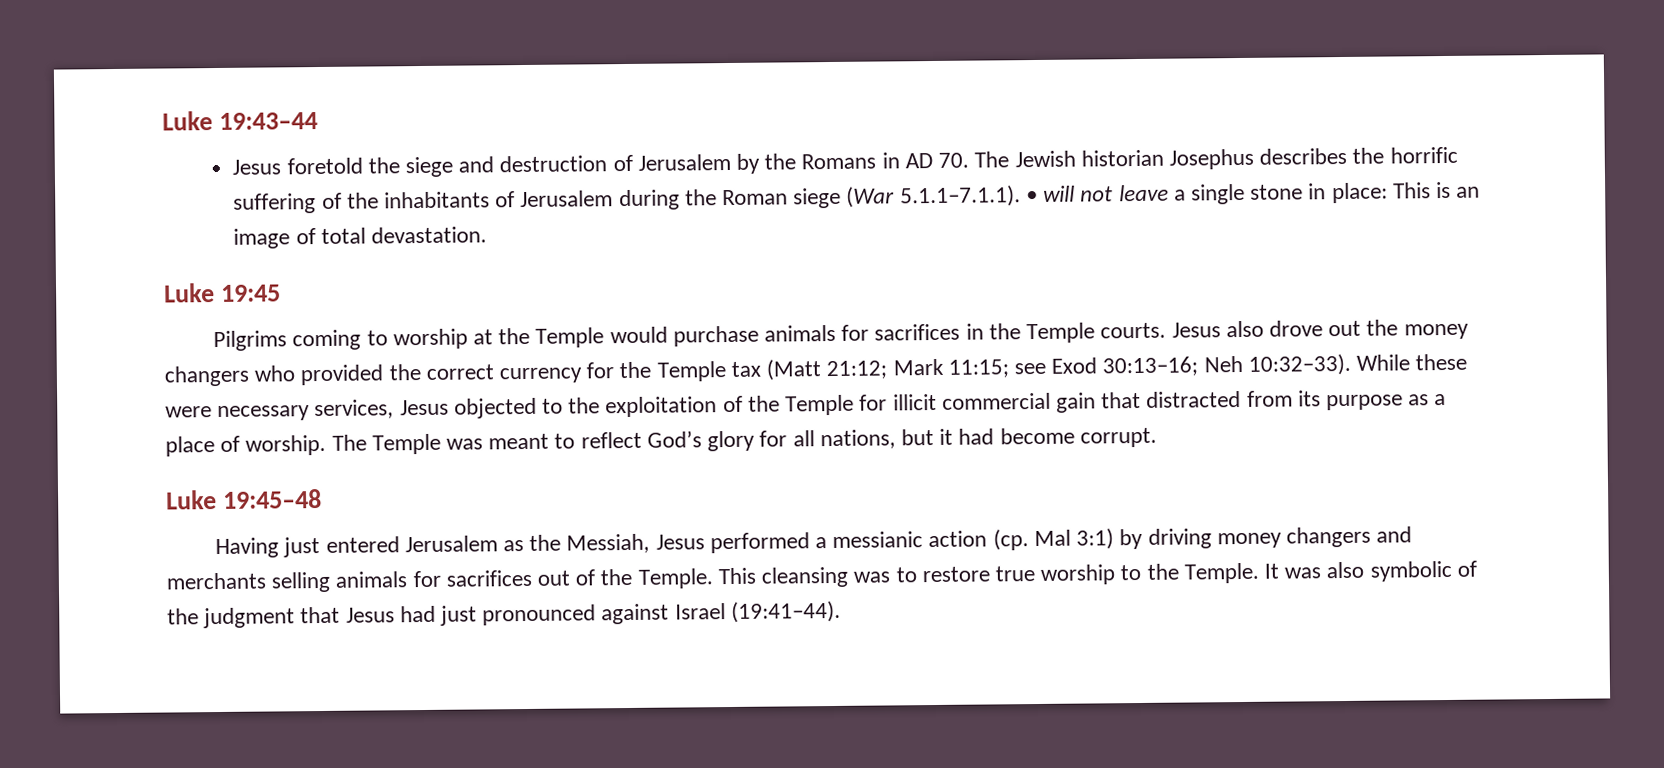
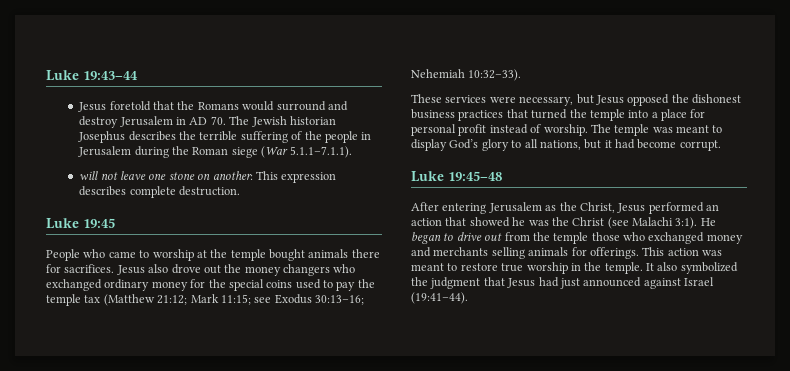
[367,153,877,178] the siege and destruction of Jerusalem by the Romans -> [153,101,348,111] [79,116,173,128] that the Romans would surround and destroy Jerusalem
[1389,146,1458,164] horrific -> [199,131,238,141] terrible
[384,191,516,209] inhabitants of -> [324,131,372,143] people in
[1025,190,1038,203] • -> (352, 152) //
[1173,181,1481,205] [233,226,488,249] a single stone in place: This is an image of total devastation. -> [148,171,337,183] [79,186,241,198] one stone on another: This expression describes complete destruction.
[213,329,362,352] Pilgrims coming -> [46,249,136,261] People who came
[535,322,1167,348] Temple would purchase animals for sacrifices in the Temple courts. -> [230,249,380,261] [46,264,115,273] temple bought animals there for sacrifices.
[300,353,1468,386] [165,390,1447,422] [165,436,215,457] provided the correct currency for the Temple tax (Matt 21:12; Mark 11:15; see Exod 30:13–16; Neh 10:32–33). While these were necessary services, Jesus objected to the exploitation of the Temple for illicit commercial gain that distracted from its purpose as a place -> [46,279,375,291] [46,294,364,306] [411,69,522,81] [411,94,741,106] [411,109,706,121] [411,124,528,136] exchanged ordinary money for the special coins used to pay the temple tax (Matthew 21:12; Mark 11:15; see Exodus 30:13–16; Nehemiah 10:32–33). // These services were necessary, but Jesus opposed the dishonest business practices that turned the temple into a place for personal profit instead
[371,431,642,455] Temple was meant to reflect -> [614,124,723,136] [411,139,447,151] temple was meant to display
[759,430,788,447] for -> [511,140,522,148] to
[215,536,400,559] Having just entered -> [411,202,487,214] After entering
[566,533,651,554] Messiah, -> [579,202,615,213] Christ,
[815,526,1371,551] a messianic action (cp. Mal 3:1) by driving money changers -> [706,204,719,211] [411,217,716,229] [411,232,743,244] an action that showed he was the Christ (see Malachi 3:1). He began to drive out from the temple those who exchanged money
[445,560,1477,589] sacrifices out of the Temple. This cleansing was to restore true worship to the Temple. It was also symbolic of -> [589,247,722,259] [411,262,738,274] offerings. This action was meant to restore true worship in the temple. It also symbolized
[482,604,597,626] pronounced -> [583,277,642,287] announced

